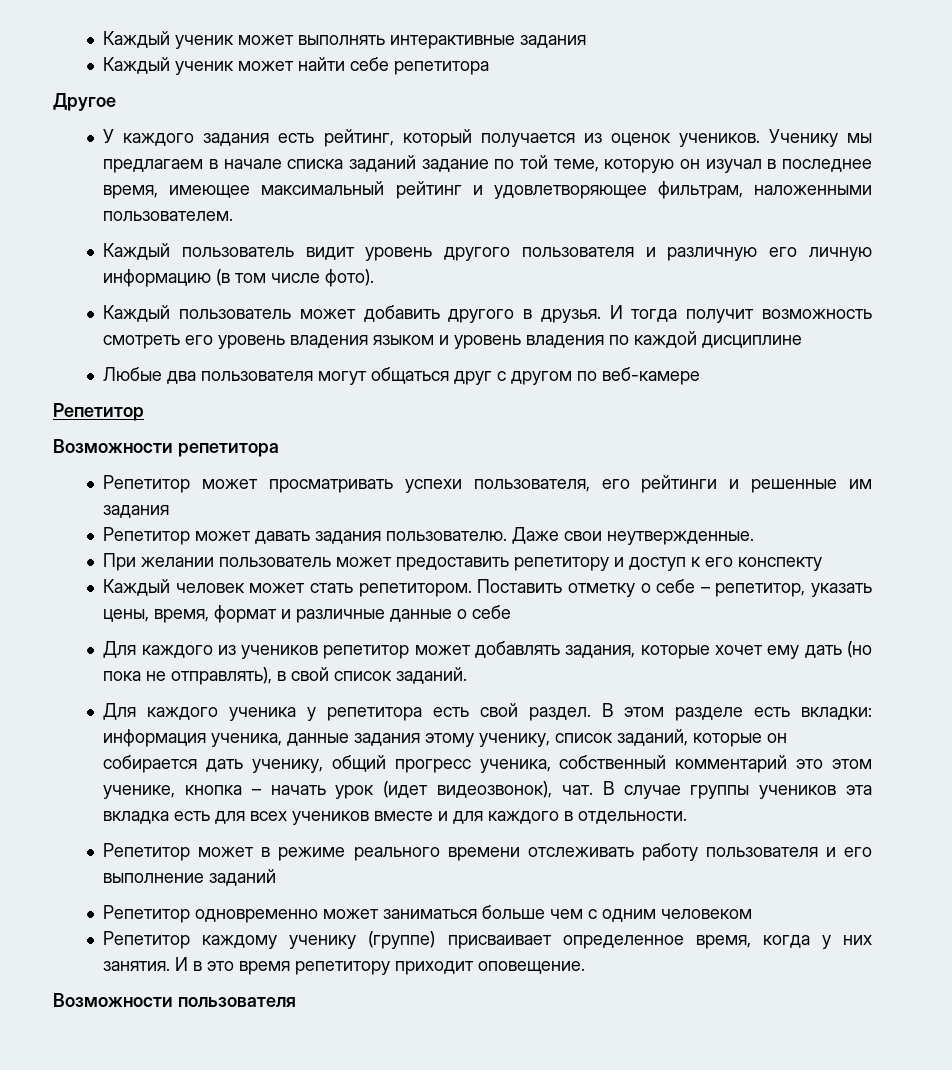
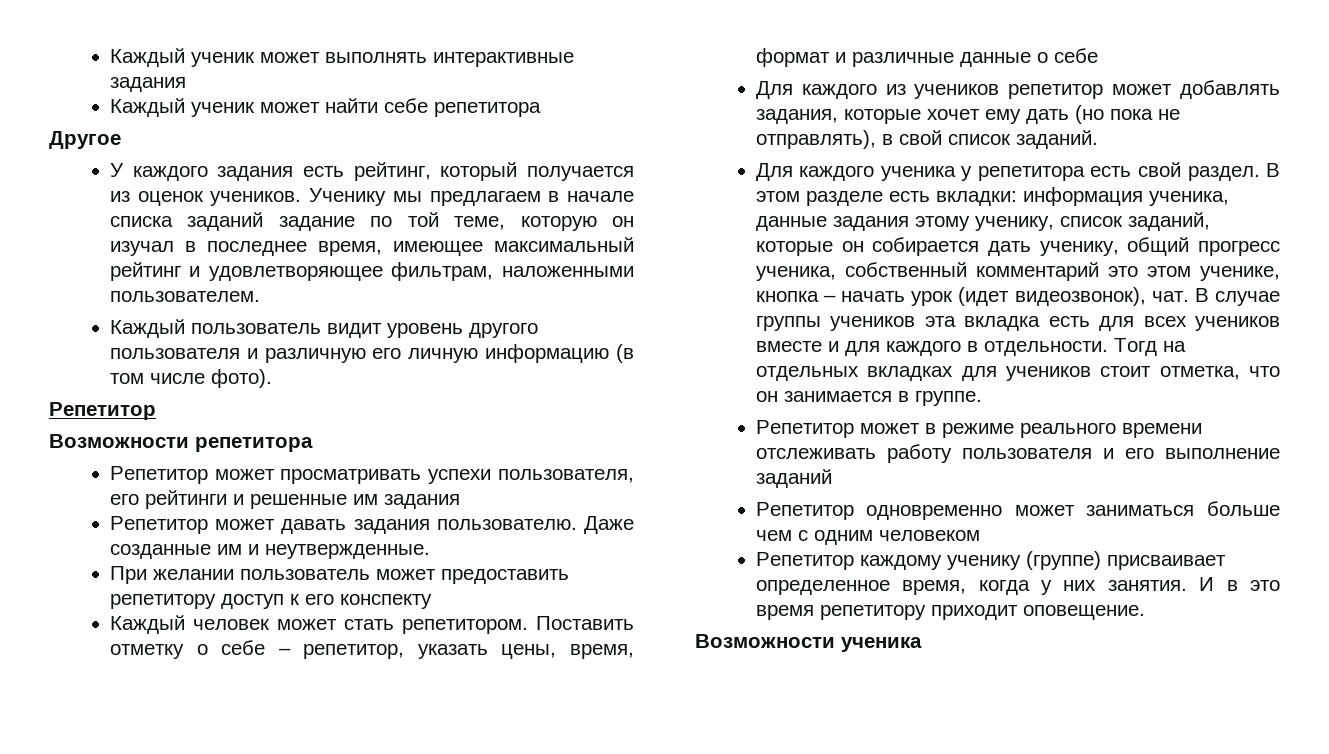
[103,305,872,323] [103,331,803,349] [103,367,701,385] // Каждый пользователь может добавить другого в друзья. И тогда получит возможность смотреть его уровень владения языком и уровень владения по каждой дисциплине // Любые два пользователя могут общаться друг с другом по веб-камере -> (272, 378) none
[564,531,603,541] свои -> [109,544,259,559] созданные им и
[614,557,625,567] и -> (216, 601) none
(688, 817) none -> [1113,338,1186,356] [755,366,1280,381] [755,391,982,406] Тогд на отдельных вкладках для учеников стоит отметка, что он занимается в группе.
[178,997,296,1007] пользователя -> [841,637,922,652] ученика

